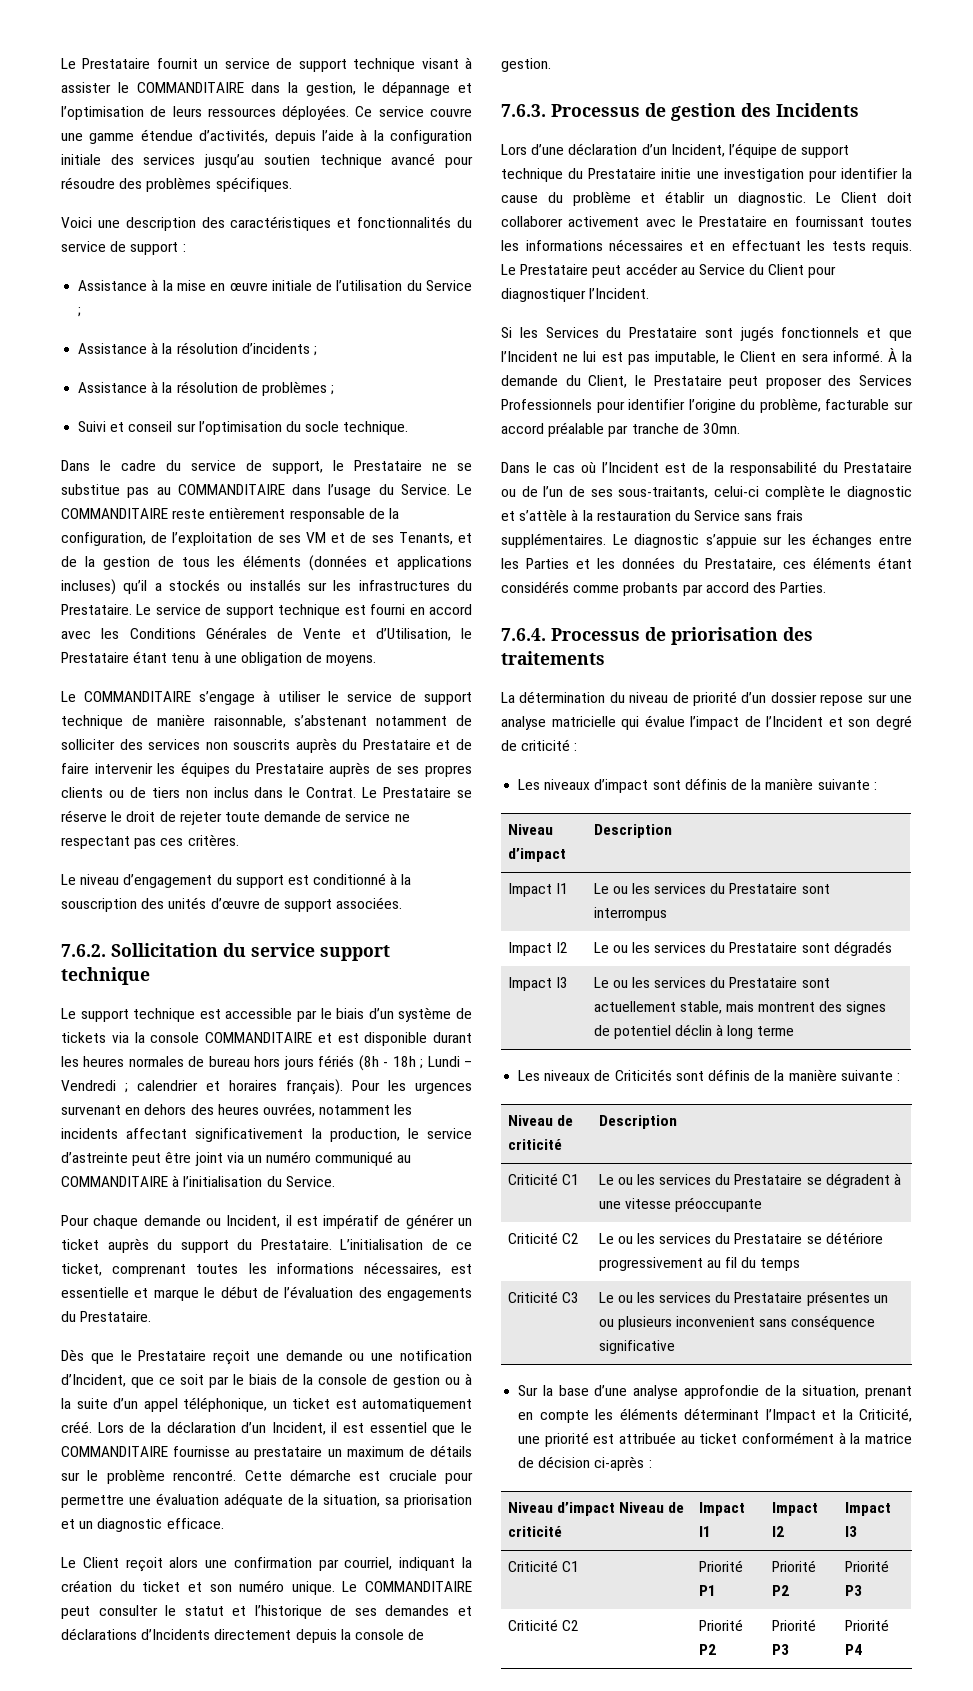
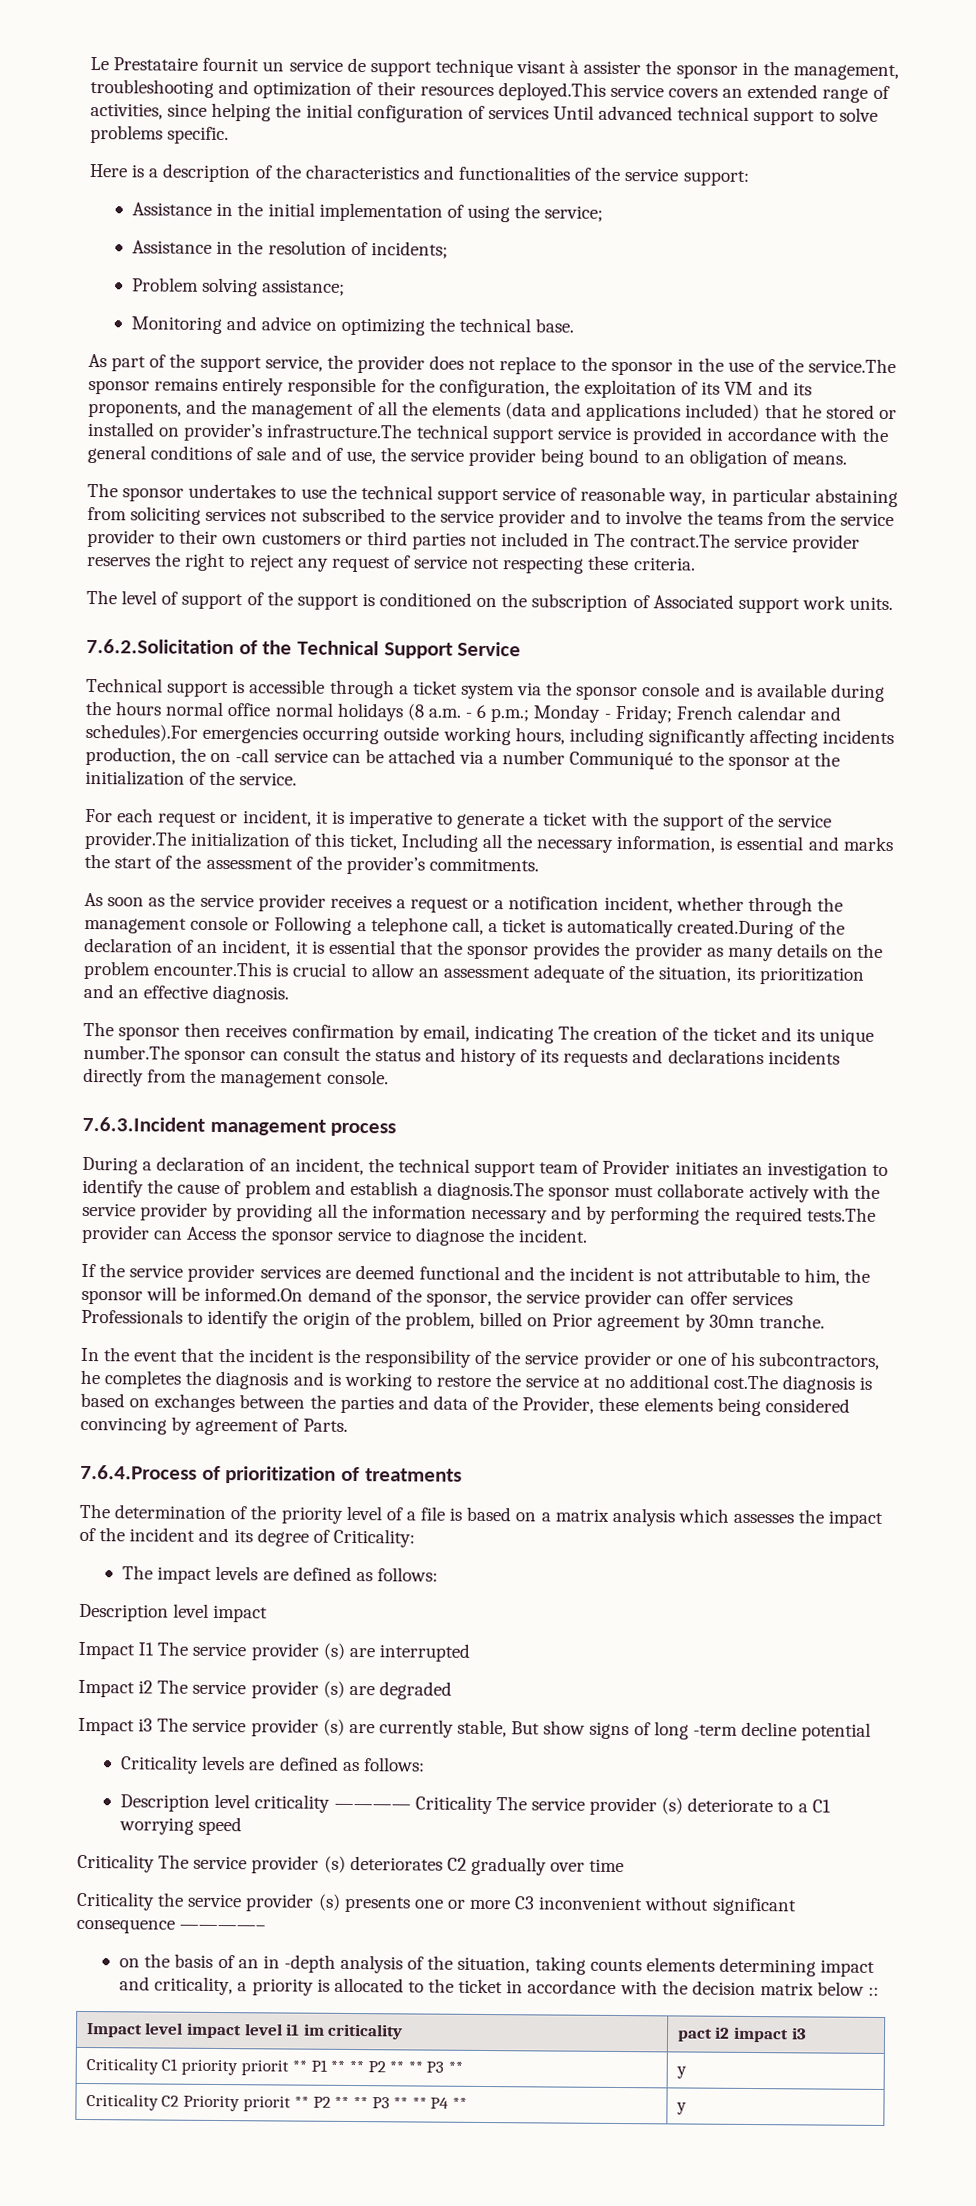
[117,81,472,96] [61,105,472,120] [61,129,472,144] [61,153,473,168] [61,177,292,192] [61,216,472,231] [61,241,186,255] [78,279,472,291] [78,307,82,317] [78,342,317,356] [78,381,335,396] [78,421,409,435] [61,460,472,474] [61,484,472,498] [61,507,399,522] [61,532,472,546] [61,555,472,571] [61,579,472,595] [61,604,473,618] [61,627,472,641] [61,651,377,666] [61,690,472,705] [61,714,472,729] [61,738,472,753] [61,762,472,777] [61,787,473,798] [61,810,410,825] [61,834,239,849] [61,873,412,888] [61,897,403,912] [61,943,390,961] [61,967,150,985] [61,1007,473,1022] [61,1032,472,1046] [61,1055,472,1071] [61,1079,472,1095] [61,1103,413,1117] [61,1128,473,1142] [61,1151,412,1166] [61,1175,335,1187] [61,1214,473,1229] [61,1238,472,1253] [61,1262,472,1277] [61,1286,472,1301] [61,1311,152,1322] [61,1349,472,1365] [61,1373,472,1388] [61,1397,472,1412] [61,1421,472,1436] [61,1445,473,1460] [61,1469,473,1484] [61,1493,472,1508] [61,1518,224,1532] [61,1557,472,1572] [61,1580,472,1595] [61,1605,472,1619] [61,1628,425,1643] [501,58,551,72] [501,103,859,121] [501,143,850,158] [501,168,912,182] [501,191,912,206] [501,216,912,227] [501,239,912,254] [501,263,837,278] [501,288,650,302] [501,326,912,341] [501,348,912,365] [501,375,912,389] [501,398,913,413] [501,422,740,437] [501,461,912,476] [501,485,912,500] [501,509,804,521] [501,533,912,548] [501,557,912,571] [501,581,827,596] [501,627,813,645] [501,651,605,665] [501,691,912,706] [501,715,912,730] [501,739,578,751] [518,778,877,793] [507,824,553,835] [507,848,566,862] [593,824,672,838] [507,883,568,897] [593,883,830,894] [593,907,667,921] [507,942,568,956] [593,941,892,956] [507,977,568,991] [593,977,830,988] [593,1001,887,1015] [593,1024,795,1039] [518,1069,900,1081] [507,1115,573,1126] [507,1139,562,1150] [598,1115,677,1129] [507,1173,579,1185] [598,1173,902,1188] [598,1197,762,1212] [507,1232,579,1244] [598,1232,883,1244] [598,1257,801,1271] [507,1291,579,1303] [598,1291,888,1306] [598,1315,876,1330] [598,1340,675,1354] [518,1385,912,1399] [518,1408,912,1423] [518,1432,912,1447] [518,1456,652,1471] [507,1502,685,1516] [507,1526,562,1537] [698,1502,745,1516] [698,1526,711,1537] [771,1502,818,1516] [771,1526,784,1537] [844,1502,891,1516] [844,1526,857,1537] [507,1560,579,1572] [698,1560,743,1572] [698,1585,716,1596] [771,1560,816,1572] [771,1585,789,1596] [844,1560,889,1572] [844,1585,862,1596] [507,1619,579,1631] [698,1619,743,1631] [698,1644,716,1655] [771,1619,816,1631] [771,1644,789,1655] [844,1619,889,1631] [844,1644,862,1655] le COMMANDITAIRE dans la gestion, le dépannage et l’optimisation de leurs ressources déployées. Ce service couvre une gamme étendue d’activités, depuis l’aide à la configuration initiale des services jusqu’au soutien technique avancé pour résoudre des problèmes spécifiques. // Voici une description des caractéristiques et fonctionnalités du service de support : // Assistance à la mise en œuvre initiale de l’utilisation du Service ; // Assistance à la résolution d’incidents ; // Assistance à la résolution de problèmes ; // Suivi et conseil sur l’optimisation du socle technique. // Dans le cadre du service de support, le Prestataire ne se substitue pas au COMMANDITAIRE dans l’usage du Service. Le COMMANDITAIRE reste entièrement responsable de la configuration, de l’exploitation de ses VM et de ses Tenants, et de la gestion de tous les éléments (données et applications incluses) qu’il a stockés ou installés sur les infrastructures du Prestataire. Le service de support technique est fourni en accord avec les Conditions Générales de Vente et d’Utilisation, le Prestataire étant tenu à une obligation de moyens. // Le COMMANDITAIRE s’engage à utiliser le service de support technique de manière raisonnable, s’abstenant notamment de solliciter des services non souscrits auprès du Prestataire et de faire intervenir les équipes du Prestataire auprès de ses propres clients ou de tiers non inclus dans le Contrat. Le Prestataire se réserve le droit de rejeter toute demande de service ne respectant pas ces critères. // Le niveau d’engagement du support est conditionné à la souscription des unités d’œuvre de support associées. // 7.6.2. Sollicitation du service support technique // Le support technique est accessible par le biais d’un système de tickets via la console COMMANDITAIRE et est disponible durant les heures normales de bureau hors jours fériés (8h - 18h ; Lundi – Vendredi ; calendrier et horaires français). Pour les urgences survenant en dehors des heures ouvrées, notamment les incidents affectant significativement la production, le service d’astreinte peut être joint via un numéro communiqué au COMMANDITAIRE à l’initialisation du Service. // Pour chaque demande ou Incident, il est impératif de générer un ticket auprès du support du Prestataire. L’initialisation de ce ticket, comprenant toutes les informations nécessaires, est essentielle et marque le début de l’évaluation des engagements du Prestataire. // Dès que le Prestataire reçoit une demande ou une notification d’Incident, que ce soit par le biais de la console de gestion ou à la suite d’un appel téléphonique, un ticket est automatiquement créé. Lors de la déclaration d’un Incident, il est essentiel que le COMMANDITAIRE fournisse au prestataire un maximum de détails sur le problème rencontré. Cette démarche est cruciale pour permettre une évaluation adéquate de la situation, sa priorisation et un diagnostic efficace. // Le Client reçoit alors une confirmation par courriel, indiquant la création du ticket et son numéro unique. Le COMMANDITAIRE peut consulter le statut et l’historique de ses demandes et déclarations d’Incidents directement depuis la console de gestion. // 7.6.3. Processus de gestion des Incidents // Lors d’une déclaration d’un Incident, l’équipe de support technique du Prestataire initie une investigation pour identifier la cause du problème et établir un diagnostic. Le Client doit collaborer activement avec le Prestataire en fournissant toutes les informations nécessaires et en effectuant les tests requis. Le Prestataire peut accéder au Service du Client pour diagnostiquer l’Incident. // Si les Services du Prestataire sont jugés fonctionnels et que l’Incident ne lui est pas imputable, le Client en sera informé. À la demande du Client, le Prestataire peut proposer des Services Professionnels pour identifier l’origine du problème, facturable sur accord préalable par tranche de 30mn. // Dans le cas où l’Incident est de la responsabilité du Prestataire ou de l’un de ses sous-traitants, celui-ci complète le diagnostic et s’attèle à la restauration du Service sans frais supplémentaires. Le diagnostic s’appuie sur les échanges entre les Parties et les données du Prestataire, ces éléments étant considérés comme probants par accord des Parties. // 7.6.4. Processus de priorisation des traitements // La détermination du niveau de priorité d’un dossier repose sur une analyse matricielle qui évalue l’impact de l’Incident et son degré de criticité : // Les niveaux d’impact sont définis de la manière suivante : // Niveau d’impact | Description // Impact I1 | Le ou les services du Prestataire sont interrompus // Impact I2 | Le ou les services du Prestataire sont dégradés // Impact I3 | Le ou les services du Prestataire sont actuellement stable, mais montrent des signes de potentiel déclin à long terme // Les niveaux de Criticités sont définis de la manière suivante : // Niveau de criticité | Description // Criticité C1 | Le ou les services du Prestataire se dégradent à une vitesse préoccupante // Criticité C2 | Le ou les services du Prestataire se détériore progressivement au fil du temps // Criticité C3 | Le ou les services du Prestataire présentes un ou plusieurs inconvenient sans conséquence significative // Sur la base d’une analyse approfondie de la situation, prenant en compte les éléments déterminant l’Impact et la Criticité, une priorité est attribuée au ticket conformément à la matrice de décision ci-après : // Niveau d’impact Niveau de criticité | Impact I1 | Impact I2 | Impact I3 // Criticité C1 | Priorité P1 | Priorité P2 | Priorité P3 // Criticité C2 | Priorité P2 | Priorité P3 | Priorité P4 -> [645,60,899,81] [90,78,890,103] [90,102,878,126] [90,124,230,145] [89,163,750,186] [132,202,604,223] [132,240,448,259] [132,277,346,297] [131,316,575,336] [88,353,897,376] [88,376,812,399] [88,399,897,422] [87,421,889,445] [87,444,848,469] [87,482,898,508] [87,506,895,528] [87,528,860,553] [87,552,696,574] [86,589,894,614] [86,638,522,659] [86,677,885,702] [85,700,842,724] [85,723,895,748] [85,746,841,771] [85,769,298,786] [85,808,833,831] [84,830,894,853] [84,853,540,875] [84,892,843,916] [84,915,845,939] [84,937,884,962] [83,960,865,985] [83,983,290,1004] [83,1021,874,1046] [83,1044,840,1068] [83,1067,389,1088] [82,1116,397,1137] [82,1156,888,1180] [82,1178,880,1203] [82,1202,876,1226] [81,1224,589,1246] [81,1263,871,1286] [81,1286,793,1309] [81,1308,825,1332] [81,1347,881,1370] [80,1369,873,1394] [80,1392,850,1417] [80,1416,348,1436] [80,1464,462,1484] [79,1503,884,1528] [79,1527,415,1548] [122,1565,438,1584] [79,1603,269,1623] [78,1641,470,1662] [78,1679,452,1700] [78,1717,872,1741] [120,1755,425,1774] [120,1793,831,1816] [119,1816,243,1836] [77,1853,625,1876] [76,1891,797,1916] [76,1918,267,1934] [119,1953,876,1977] [119,1976,880,1996] [85,2022,404,2040] [676,2026,807,2043] [85,2058,463,2076] [675,2066,687,2079] [85,2094,467,2112] [675,2102,687,2115] the sponsor in the management, troubleshooting and optimization of their resources deployed.This service covers an extended range of activities, since helping the initial configuration of services Until advanced technical support to solve problems specific. // Here is a description of the characteristics and functionalities of the service support: // Assistance in the initial implementation of using the service; // Assistance in the resolution of incidents; // Problem solving assistance; // Monitoring and advice on optimizing the technical base. // As part of the support service, the provider does not replace to the sponsor in the use of the service.The sponsor remains entirely responsible for the configuration, the exploitation of its VM and its proponents, and the management of all the elements (data and applications included) that he stored or installed on provider’s infrastructure.The technical support service is provided in accordance with the general conditions of sale and of use, the service provider being bound to an obligation of means. // The sponsor undertakes to use the technical support service of reasonable way, in particular abstaining from soliciting services not subscribed to the service provider and to involve the teams from the service provider to their own customers or third parties not included in The contract.The service provider reserves the right to reject any request of service not respecting these criteria. // The level of support of the support is conditioned on the subscription of Associated support work units. // 7.6.2.Solicitation of the Technical Support Service // Technical support is accessible through a ticket system via the sponsor console and is available during the hours normal office normal holidays (8 a.m. - 6 p.m.; Monday - Friday; French calendar and schedules).For emergencies occurring outside working hours, including significantly affecting incidents production, the on -call service can be attached via a number Communiqué to the sponsor at the initialization of the service. // For each request or incident, it is imperative to generate a ticket with the support of the service provider.The initialization of this ticket, Including all the necessary information, is essential and marks the start of the assessment of the provider’s commitments. // As soon as the service provider receives a request or a notification incident, whether through the management console or Following a telephone call, a ticket is automatically created.During of the declaration of an incident, it is essential that the sponsor provides the provider as many details on the problem encounter.This is crucial to allow an assessment adequate of the situation, its prioritization and an effective diagnosis. // The sponsor then receives confirmation by email, indicating The creation of the ticket and its unique number.The sponsor can consult the status and history of its requests and declarations incidents directly from the management console. // 7.6.3.Incident management process // During a declaration of an incident, the technical support team of Provider initiates an investigation to identify the cause of problem and establish a diagnosis.The sponsor must collaborate actively with the service provider by providing all the information necessary and by performing the required tests.The provider can Access the sponsor service to diagnose the incident. // If the service provider services are deemed functional and the incident is not attributable to him, the sponsor will be informed.On demand of the sponsor, the service provider can offer services Professionals to identify the origin of the problem, billed on Prior agreement by 30mn tranche. // In the event that the incident is the responsibility of the service provider or one of his subcontractors, he completes the diagnosis and is working to restore the service at no additional cost.The diagnosis is based on exchanges between the parties and data of the Provider, these elements being considered convincing by agreement of Parts. // 7.6.4.Process of prioritization of treatments // The determination of the priority level of a file is based on a matrix analysis which assesses the impact of the incident and its degree of Criticality: // The impact levels are defined as follows: // Description level impact // Impact I1 The service provider (s) are interrupted // Impact i2 The service provider (s) are degraded // Impact i3 The service provider (s) are currently stable, But show signs of long -term decline potential // Criticality levels are defined as follows: // Description level criticality ———— Criticality The service provider (s) deteriorate to a C1 worrying speed // Criticality The service provider (s) deteriorates C2 gradually over time // Criticality the service provider (s) presents one or more C3 inconvenient without significant consequence ————– // on the basis of an in -depth analysis of the situation, taking counts elements determining impact and criticality, a priority is allocated to the ticket in accordance with the decision matrix below :: // Impact level impact level i1 im criticality | pact i2 impact i3 // Criticality C1 priority priorit ** P1 ** ** P2 ** ** P3 ** | y // Criticality C2 Priority priorit ** P2 ** ** P3 ** ** P4 ** | y

